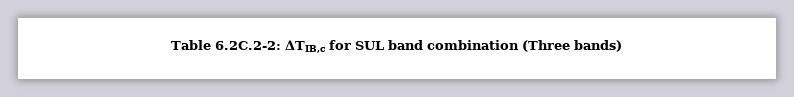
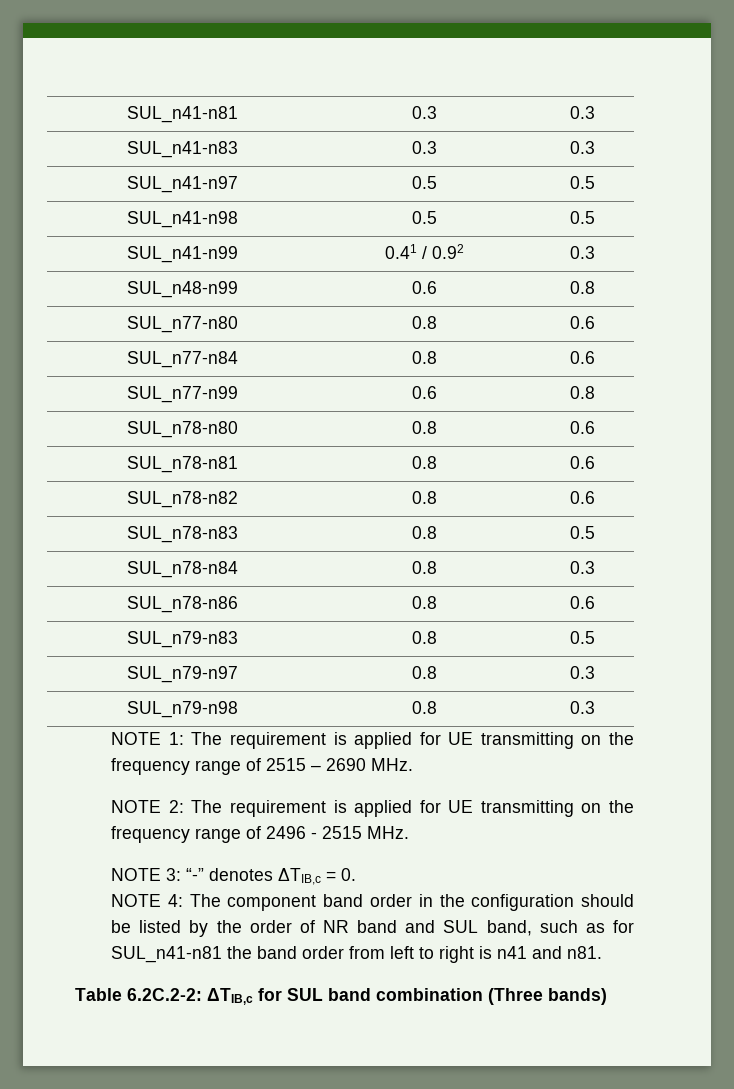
(171, 45) none -> [127,106,238,123] [411,106,437,119] [569,106,595,119] [127,141,238,158] [411,141,437,154] [569,141,595,154] [127,176,238,193] [411,176,437,189] [569,176,595,189] [127,211,238,228] [411,211,437,224] [569,211,595,224] [127,246,238,263] [384,244,464,259] [569,246,595,259] [127,281,238,298] [411,281,437,294] [569,281,595,294] [127,316,238,333] [411,316,437,329] [569,316,595,329] [127,351,238,368] [411,351,437,364] [569,351,595,364] [127,386,238,403] [411,386,437,399] [569,386,595,399] [127,421,238,438] [411,421,437,434] [569,421,595,434] [127,456,238,473] [411,456,437,469] [569,456,595,469] [127,491,238,508] [411,491,437,504] [569,491,595,504] [127,526,238,543] [411,526,437,539] [569,526,595,539] [127,561,238,578] [411,561,437,574] [569,561,595,574] [127,596,238,613] [411,596,437,609] [569,596,595,609] [127,631,238,648] [411,631,437,644] [569,631,595,644] [127,666,238,683] [411,666,437,679] [569,666,595,679] [127,701,238,718] [411,701,437,714] [569,701,595,714] [111,732,634,749] [111,758,414,775] [111,800,634,817] [111,826,410,843] [111,868,357,885] [111,894,635,911] [111,920,634,937] [111,946,603,963] SUL_n41-n81 | 0.3 | 0.3 // SUL_n41-n83 | 0.3 | 0.3 // SUL_n41-n97 | 0.5 | 0.5 // SUL_n41-n98 | 0.5 | 0.5 // SUL_n41-n99 | 0.41 / 0.92 | 0.3 // SUL_n48-n99 | 0.6 | 0.8 // SUL_n77-n80 | 0.8 | 0.6 // SUL_n77-n84 | 0.8 | 0.6 // SUL_n77-n99 | 0.6 | 0.8 // SUL_n78-n80 | 0.8 | 0.6 // SUL_n78-n81 | 0.8 | 0.6 // SUL_n78-n82 | 0.8 | 0.6 // SUL_n78-n83 | 0.8 | 0.5 // SUL_n78-n84 | 0.8 | 0.3 // SUL_n78-n86 | 0.8 | 0.6 // SUL_n79-n83 | 0.8 | 0.5 // SUL_n79-n97 | 0.8 | 0.3 // SUL_n79-n98 | 0.8 | 0.3 // NOTE 1: The requirement is applied for UE transmitting on the frequency range of 2515 – 2690 MHz. // NOTE 2: The requirement is applied for UE transmitting on the frequency range of 2496 - 2515 MHz. // NOTE 3: “-” denotes ΔTIB,c = 0. // NOTE 4: The component band order in the configuration should be listed by the order of NR band and SUL band, such as for SUL_n41-n81 the band order from left to right is n41 and n81. //

